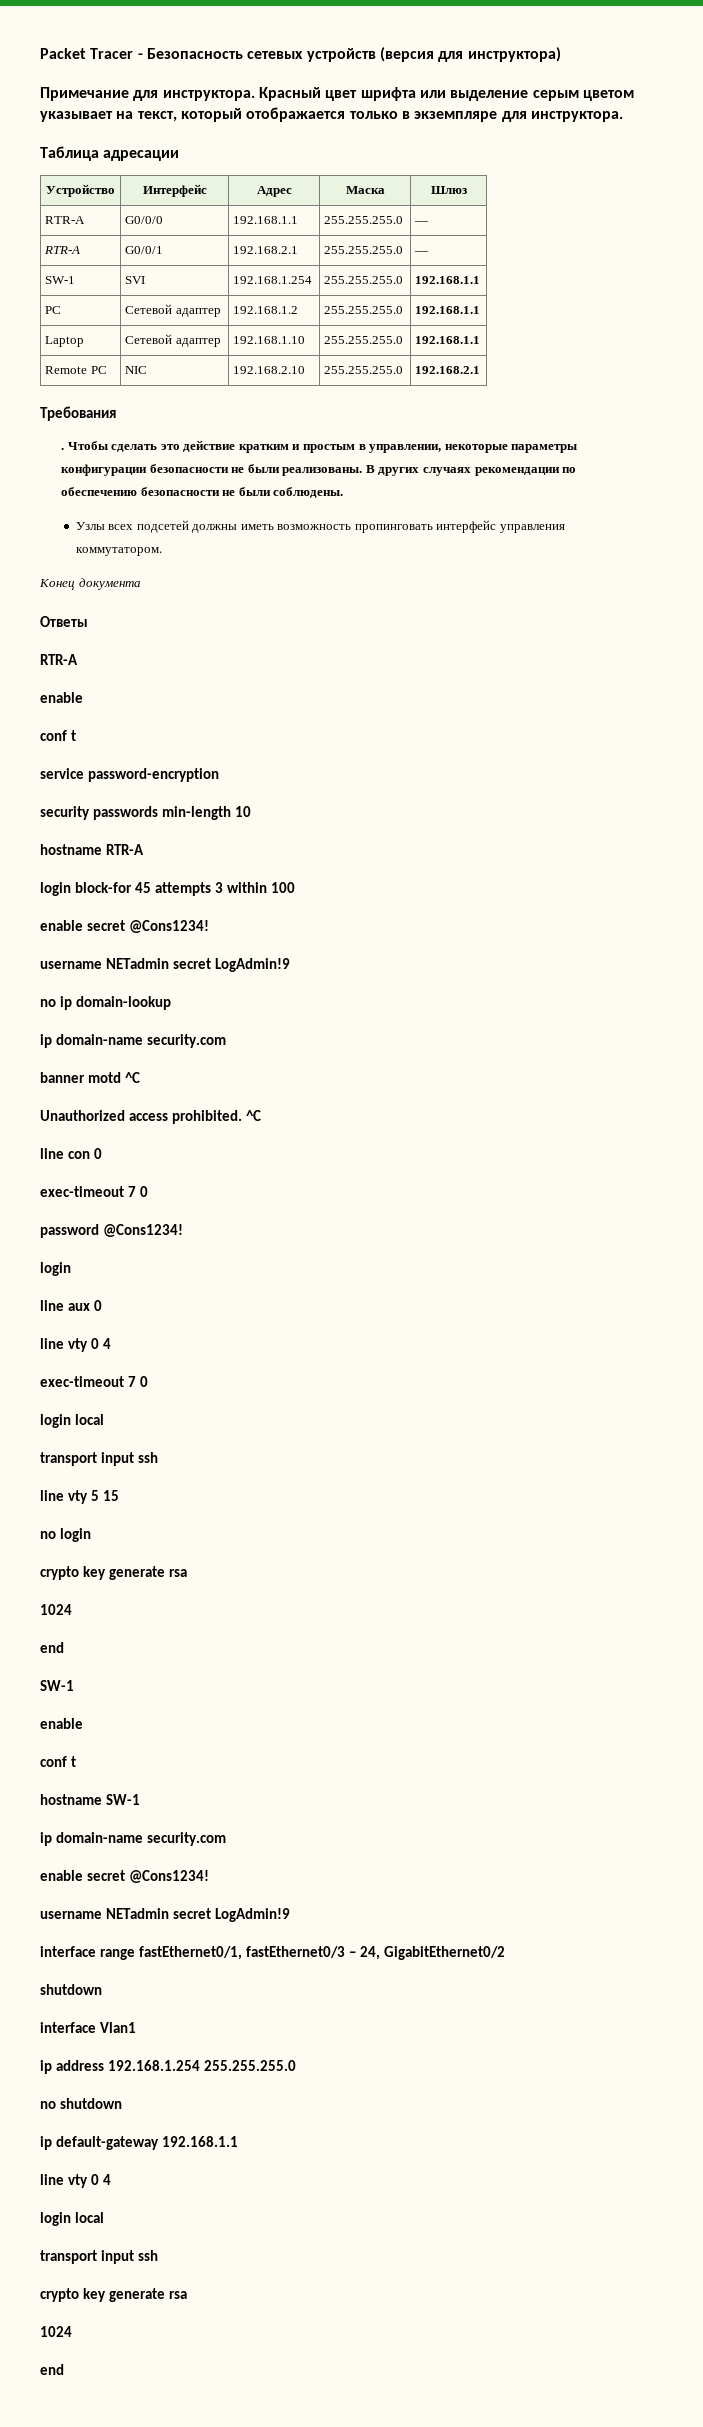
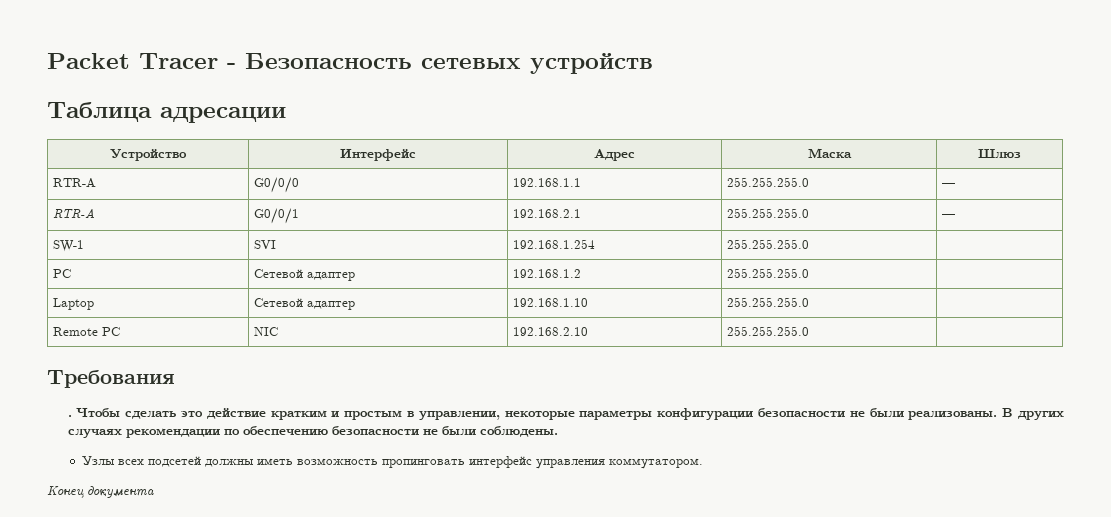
[379,47,561,62] [40,87,634,101] [40,107,623,122] (версия для инструктора) // Примечание для инструктора. Красный цвет шрифта или выделение серым цветом указывает на текст, который отображается только в экземпляре для инструктора. -> (653, 63) none
[415,276,481,284] 192.168.1.1 -> (809, 244) none
[415,306,481,314] 192.168.1.1 -> (809, 273) none
[415,336,481,344] 192.168.1.1 -> (809, 302) none
[415,366,481,374] 192.168.2.1 -> (809, 331) none
[40,616,88,627] [40,654,78,665] [40,692,83,703] [40,730,77,741] [40,768,220,782] [40,806,252,820] [40,844,145,855] [40,882,296,896] [40,920,210,933] [40,958,291,972] [40,996,172,1010] [40,1034,227,1048] [40,1072,141,1083] [40,1110,262,1124] [40,1148,103,1159] [40,1186,149,1197] [40,1224,184,1238] [40,1262,71,1276] [40,1300,103,1311] [40,1338,112,1352] [40,1376,149,1387] [40,1414,105,1428] [40,1452,159,1466] [40,1490,120,1504] [40,1528,92,1542] [40,1566,188,1580] [40,1604,72,1615] [40,1642,64,1653] [40,1680,74,1691] [40,1718,83,1729] [40,1756,77,1767] [40,1794,141,1805] [40,1832,227,1846] [40,1870,210,1883] [40,1908,291,1922] [40,1946,506,1960] [40,1984,102,1995] [40,2022,137,2033] [40,2060,297,2074] [40,2098,123,2109] [40,2136,239,2150] [40,2174,112,2188] [40,2212,105,2226] [40,2250,159,2264] [40,2288,188,2302] [40,2326,72,2337] [40,2364,64,2375] // Ответы // RTR-A // enable // conf t // service password-encryption // security passwords min-length 10 // hostname RTR-A // login block-for 45 attempts 3 within 100 // enable secret @Cons1234! // username NETadmin secret LogAdmin!9 // no ip domain-lookup // ip domain-name security.com // banner motd ^C // Unauthorized access prohibited. ^C // line con 0 // exec-timeout 7 0 // password @Cons1234! // login // line aux 0 // line vty 0 4 // exec-timeout 7 0 // login local // transport input ssh // line vty 5 15 // no login // crypto key generate rsa // 1024 // end // SW-1 // enable // conf t // hostname SW-1 // ip domain-name security.com // enable secret @Cons1234! // username NETadmin secret LogAdmin!9 // interface range fastEthernet0/1, fastEthernet0/3 – 24, GigabitEthernet0/2 // shutdown // interface Vlan1 // ip address 192.168.1.254 255.255.255.0 // no shutdown // ip default-gateway 192.168.1.1 // line vty 0 4 // login local // transport input ssh // crypto key generate rsa // 1024 // end -> (154, 492) none

